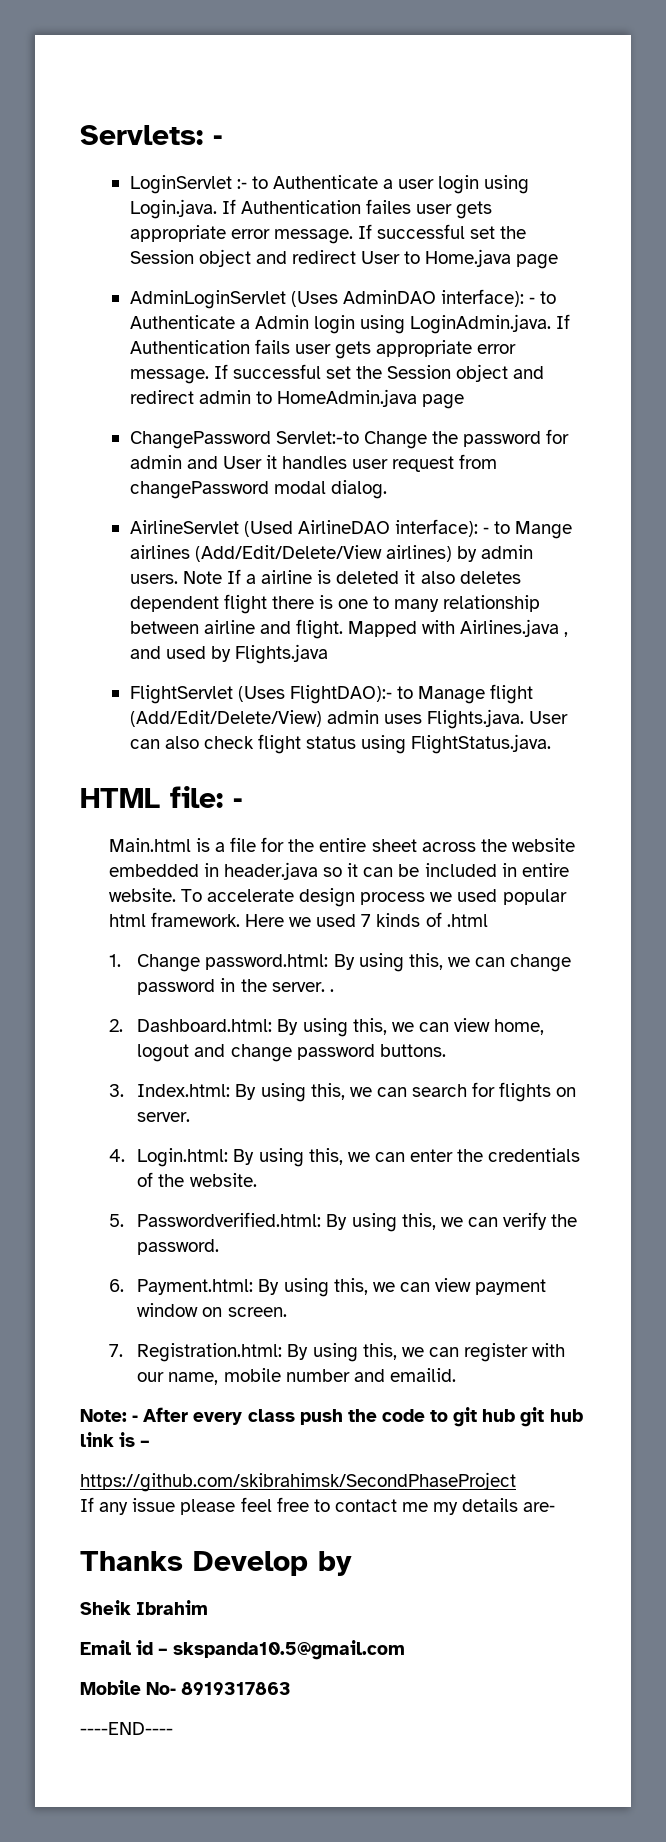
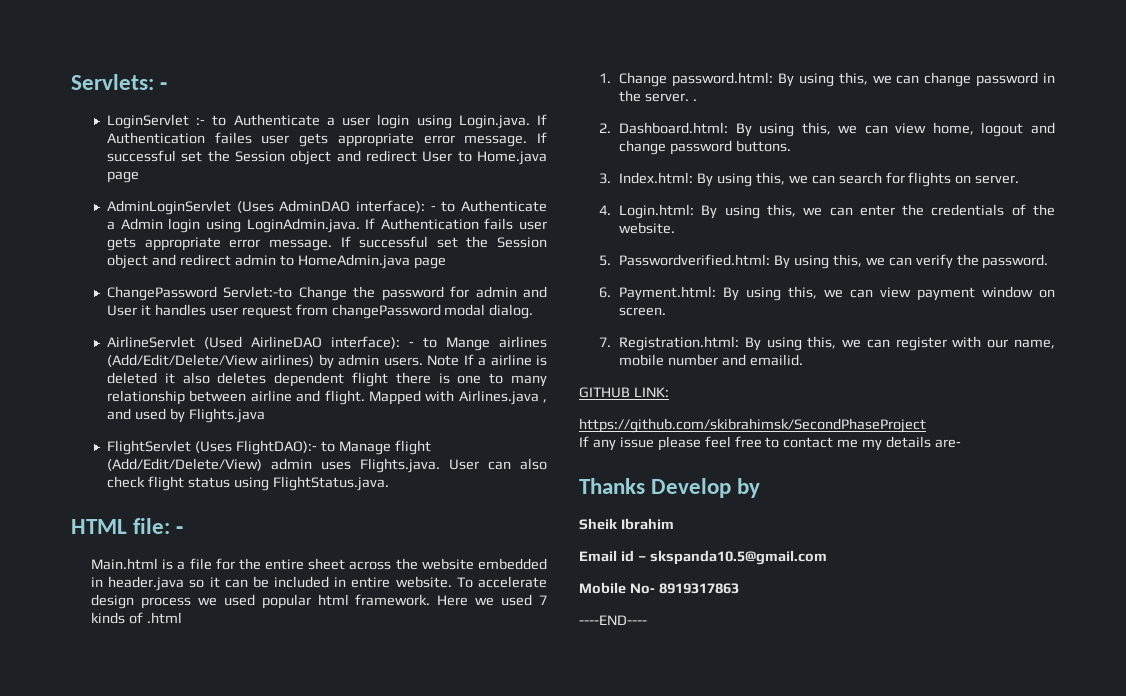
[80,1407,583,1427] [80,1432,151,1447] Note: ‐ After every class push the code to git hub git hub link is – -> [579,387,669,398] GITHUB LINK:

